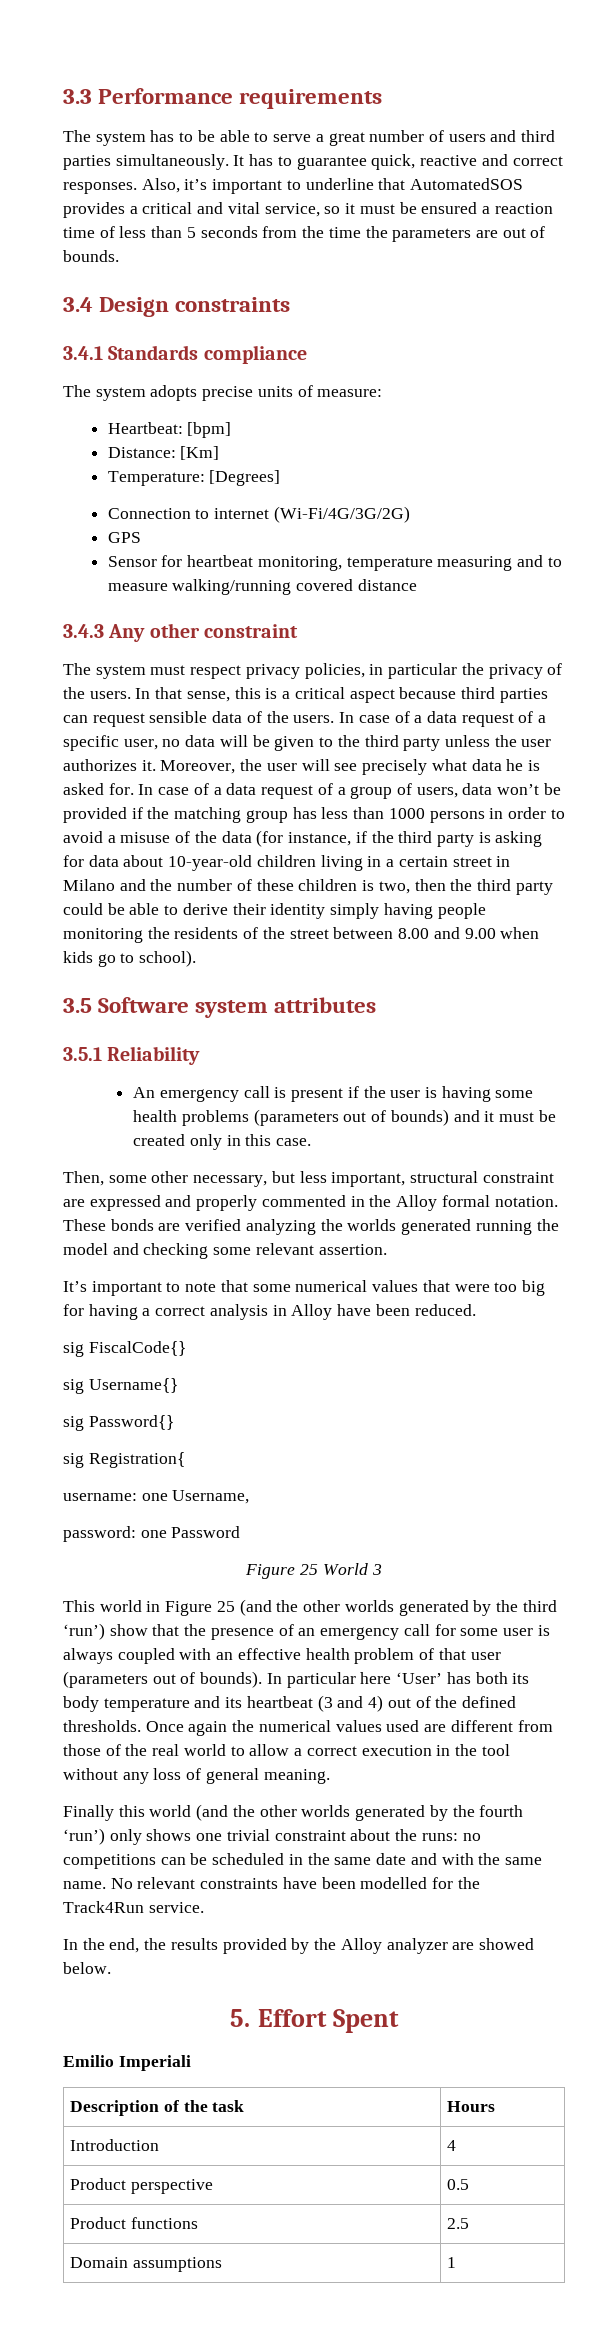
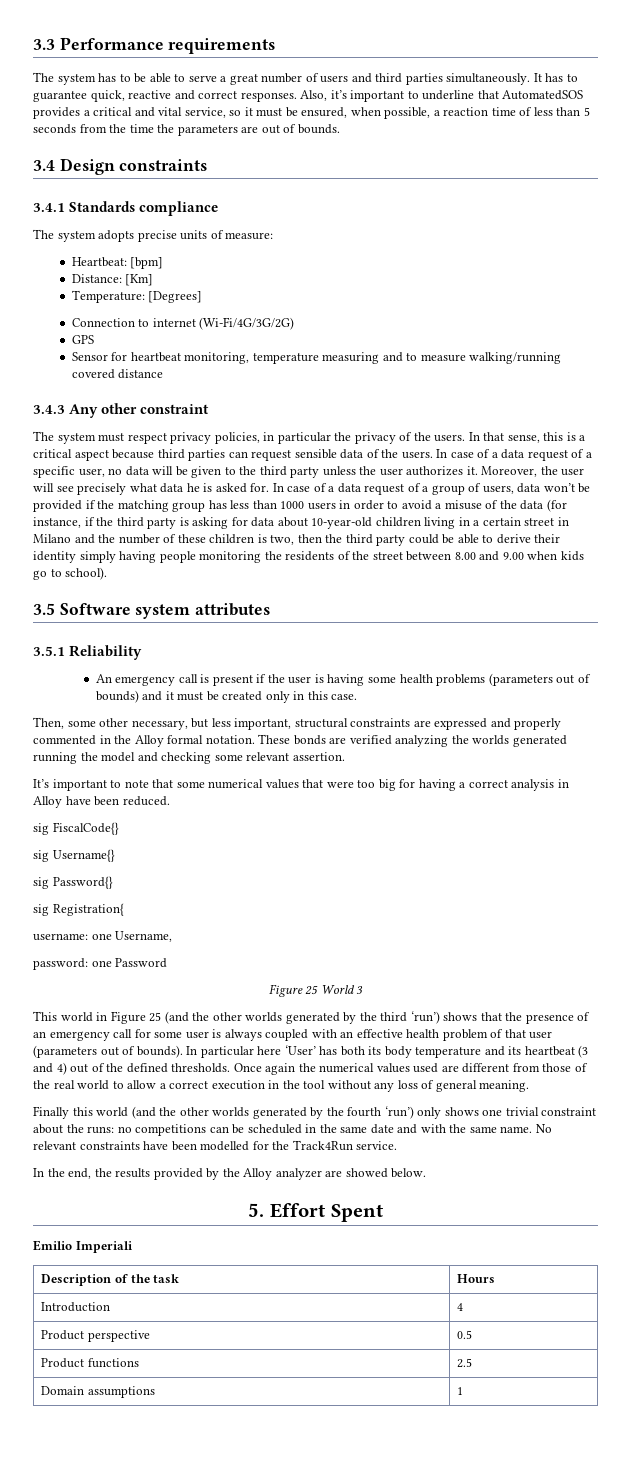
[421,202,478,214] ensured -> [301,107,431,119] ensured, when possible,
[429,811,485,823] persons -> [307,502,336,510] users
[482,1172,554,1183] constraint -> [350,718,411,727] constraints
[109,1624,148,1636] show -> [443,1012,478,1021] shows

